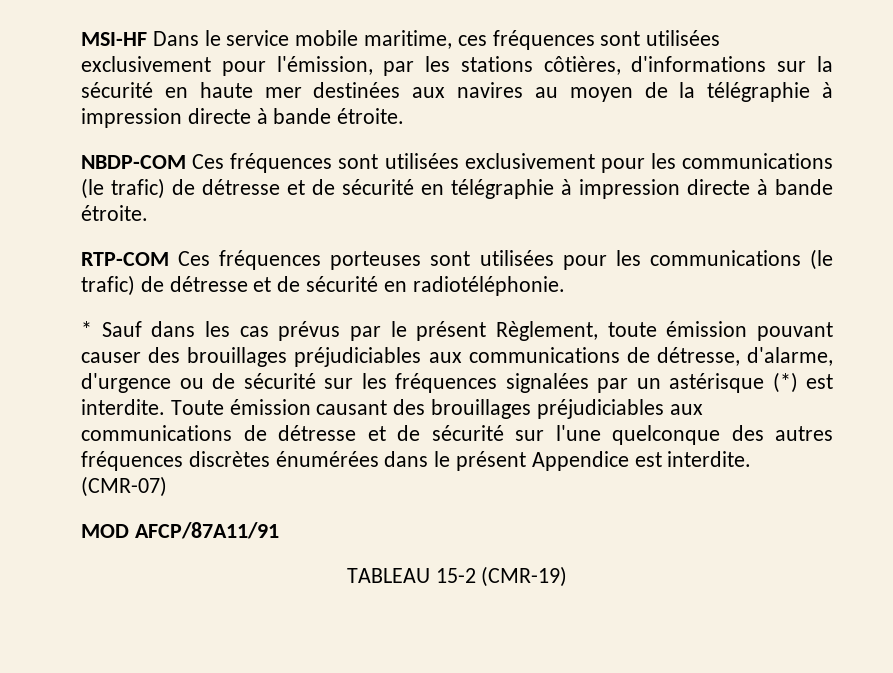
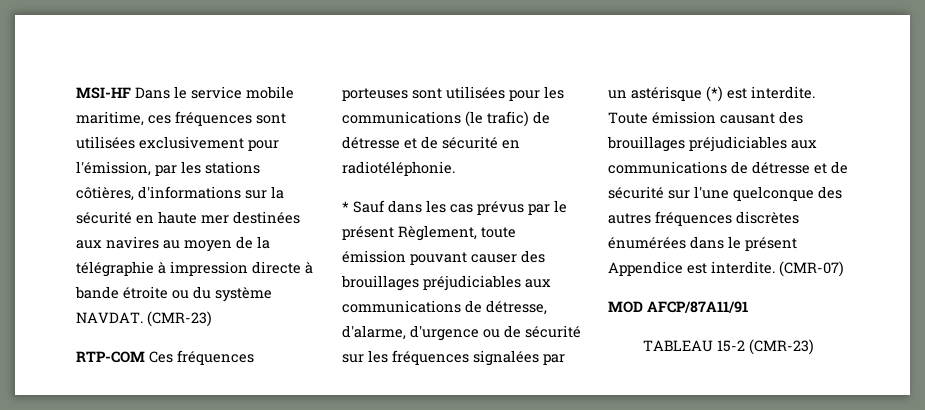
[337,108,405,124] [81,153,833,173] [81,178,833,199] [81,205,148,221] étroite. // NBDP-COM Ces fréquences sont utilisées exclusivement pour les communications (le trafic) de détresse et de sécurité en télégraphie à impression directe à bande étroite. -> [123,286,272,302] [76,311,212,327] étroite ou du système NAVDAT. (CMR-23)
[481,566,568,587] (CMR-19) -> [749,339,814,355] (CMR-23)

